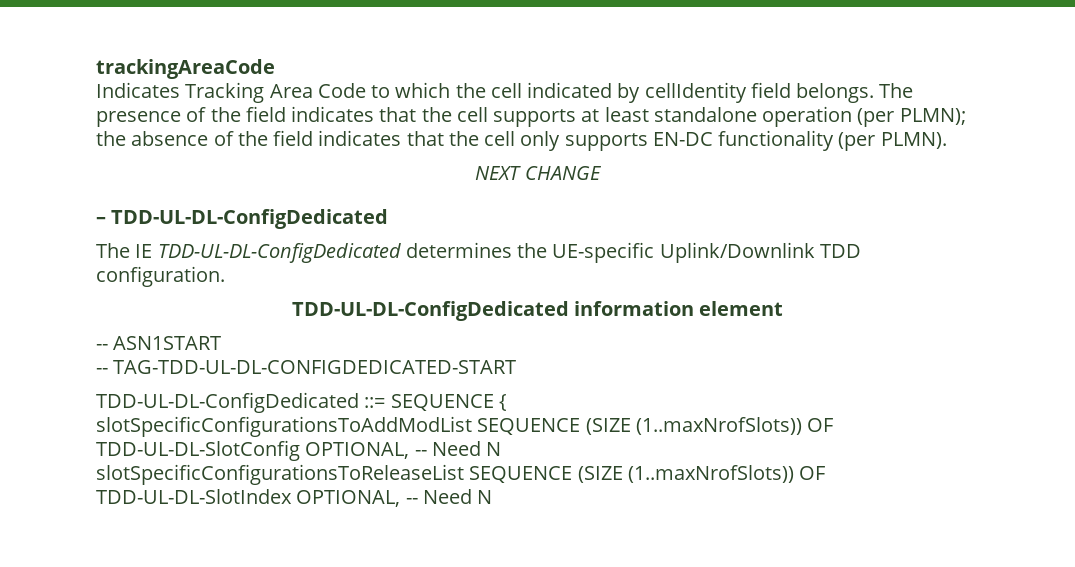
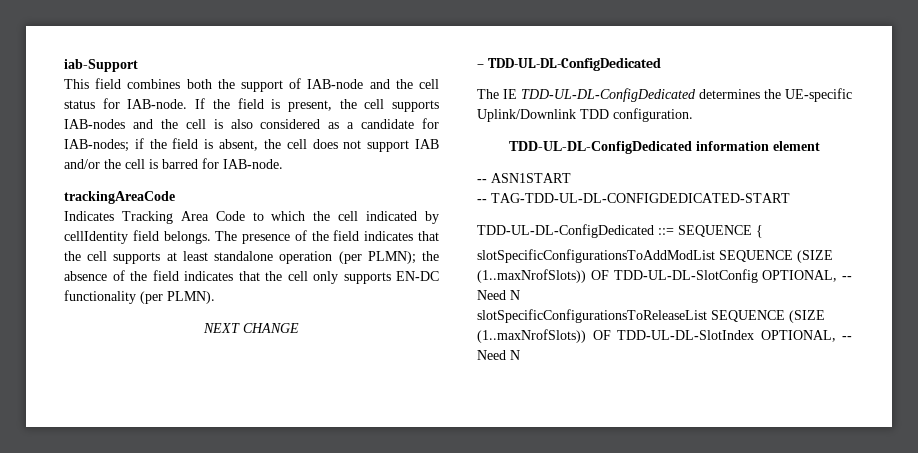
(96, 69) none -> [64,59,138,72] [64,78,439,92] [64,98,439,112] [64,118,439,129] [64,138,439,152] [64,158,283,169] iab-Support // This field combines both the support of IAB-node and the cell status for IAB-node. If the field is present, the cell supports IAB-nodes and the cell is also considered as a candidate for IAB-nodes; if the field is absent, the cell does not support IAB and/or the cell is barred for IAB-node. //

